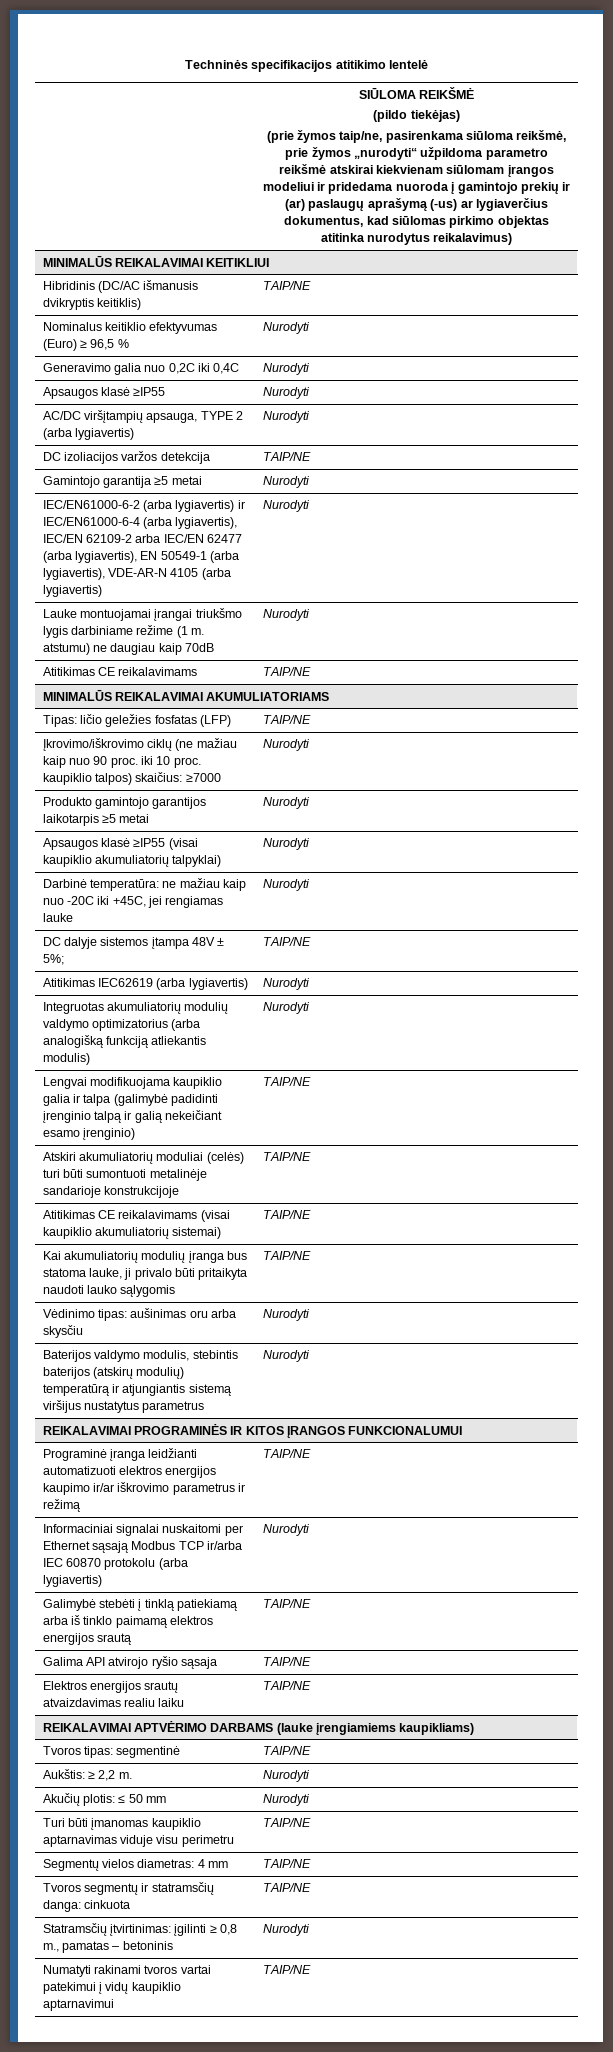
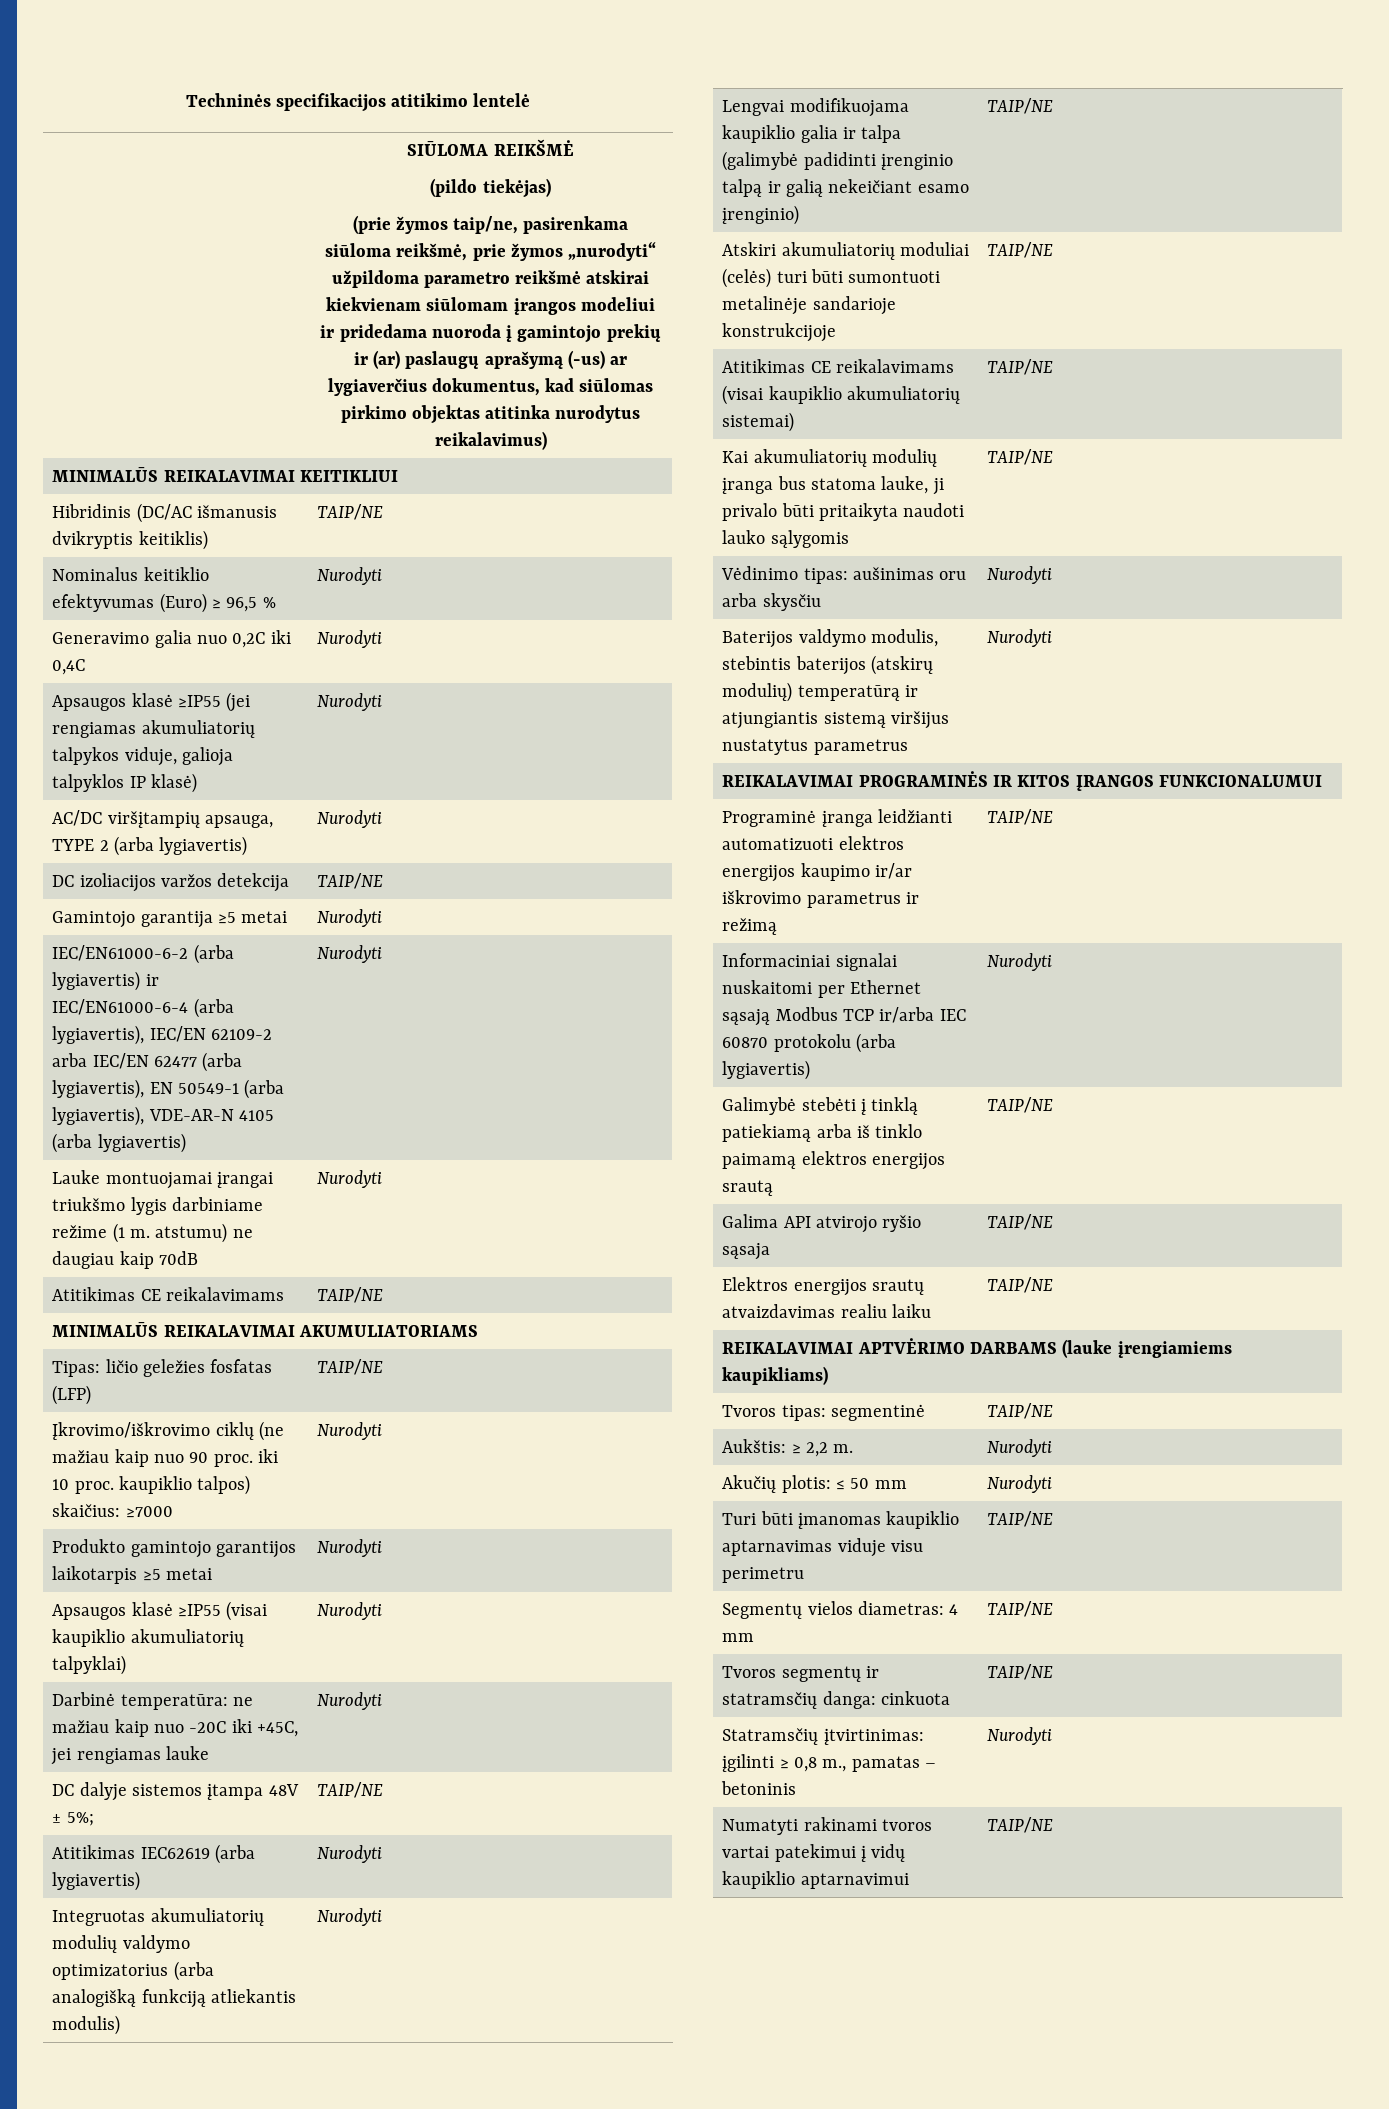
(166, 391) none -> [226,692,251,712] [52,720,255,738] [52,747,234,766] [52,773,198,793] (jei rengiamas akumuliatorių talpykos viduje, galioja talpyklos IP klasė)

